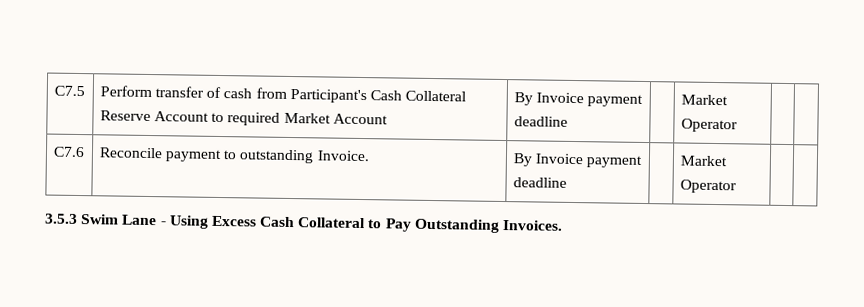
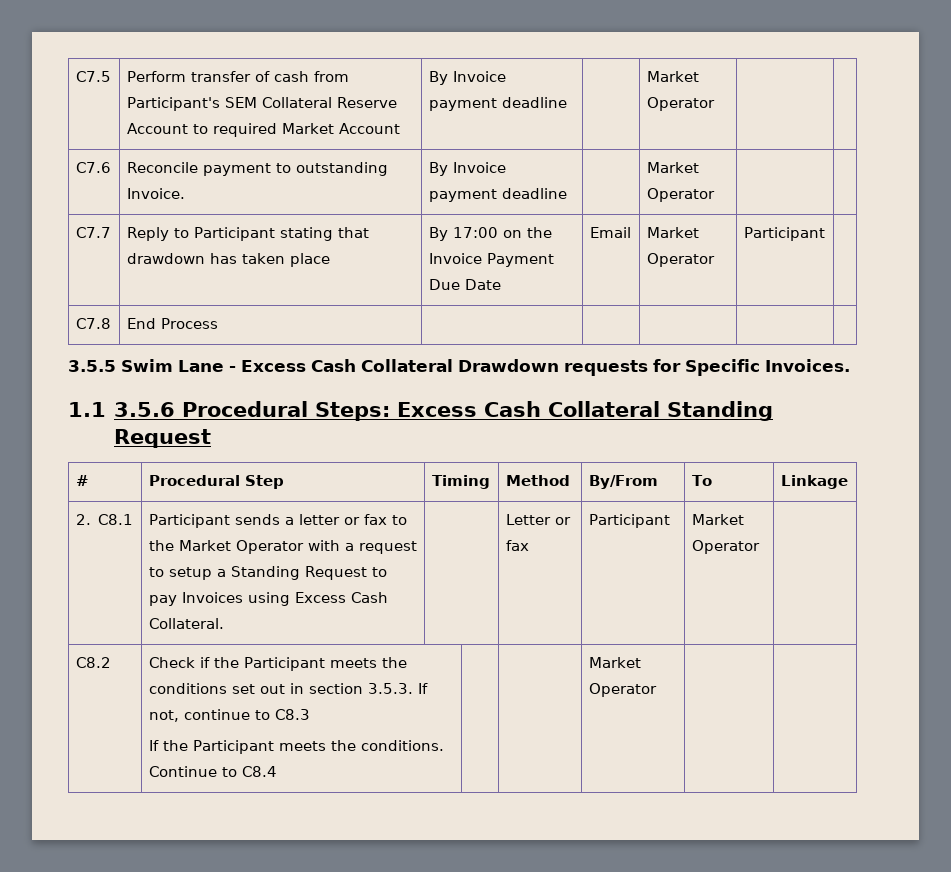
[369,90,402,101] Cash -> [224,97,257,108] SEM
[44,213,78,224] // 3.5.3 -> [75,227,111,238] [126,227,369,241] [126,253,330,267] [428,227,552,241] [428,253,554,267] [428,279,501,290] [589,227,631,238] [646,227,699,238] [646,253,715,267] [743,227,825,241] [75,318,111,329] [126,318,218,329] [68,360,116,372] // C7.7 | Reply to Participant stating that drawdown has taken place | By 17:00 on the Invoice Payment Due Date | Email | Market Operator | Participant | // C7.8 | End Process | | | | | // 3.5.5
[168,215,564,233] Using Excess Cash Collateral to Pay Outstanding Invoices. -> [241,359,850,376] [68,401,774,421] [114,429,212,448] [75,475,89,486] [148,475,284,489] [431,475,490,489] [505,475,570,486] [588,475,658,489] [691,475,712,486] [780,475,848,489] [75,514,134,525] [148,514,407,528] [148,540,417,554] [148,566,387,580] [148,592,388,606] [148,618,224,629] [505,514,571,525] [505,540,529,551] [588,514,670,528] [691,514,744,525] [691,540,760,554] [75,657,111,668] [148,657,407,671] [148,683,428,694] [148,709,310,722] [148,740,444,754] [148,766,277,777] [588,657,641,668] [588,683,657,697] Excess Cash Collateral Drawdown requests for Specific Invoices. // 1.1 3.5.6 Procedural Steps: Excess Cash Collateral Standing Request // # | Procedural Step | Timing | Method | By/From | To | Linkage // 2. C8.1 | Participant sends a letter or fax to the Market Operator with a request to setup a Standing Request to pay Invoices using Excess Cash Collateral. | | Letter or fax | Participant | Market Operator | // C8.2 | Check if the Participant meets the conditions set out in section 3.5.3. If not, continue to C8.3 // If the Participant meets the conditions. Continue to C8.4 | | | Market Operator | |

